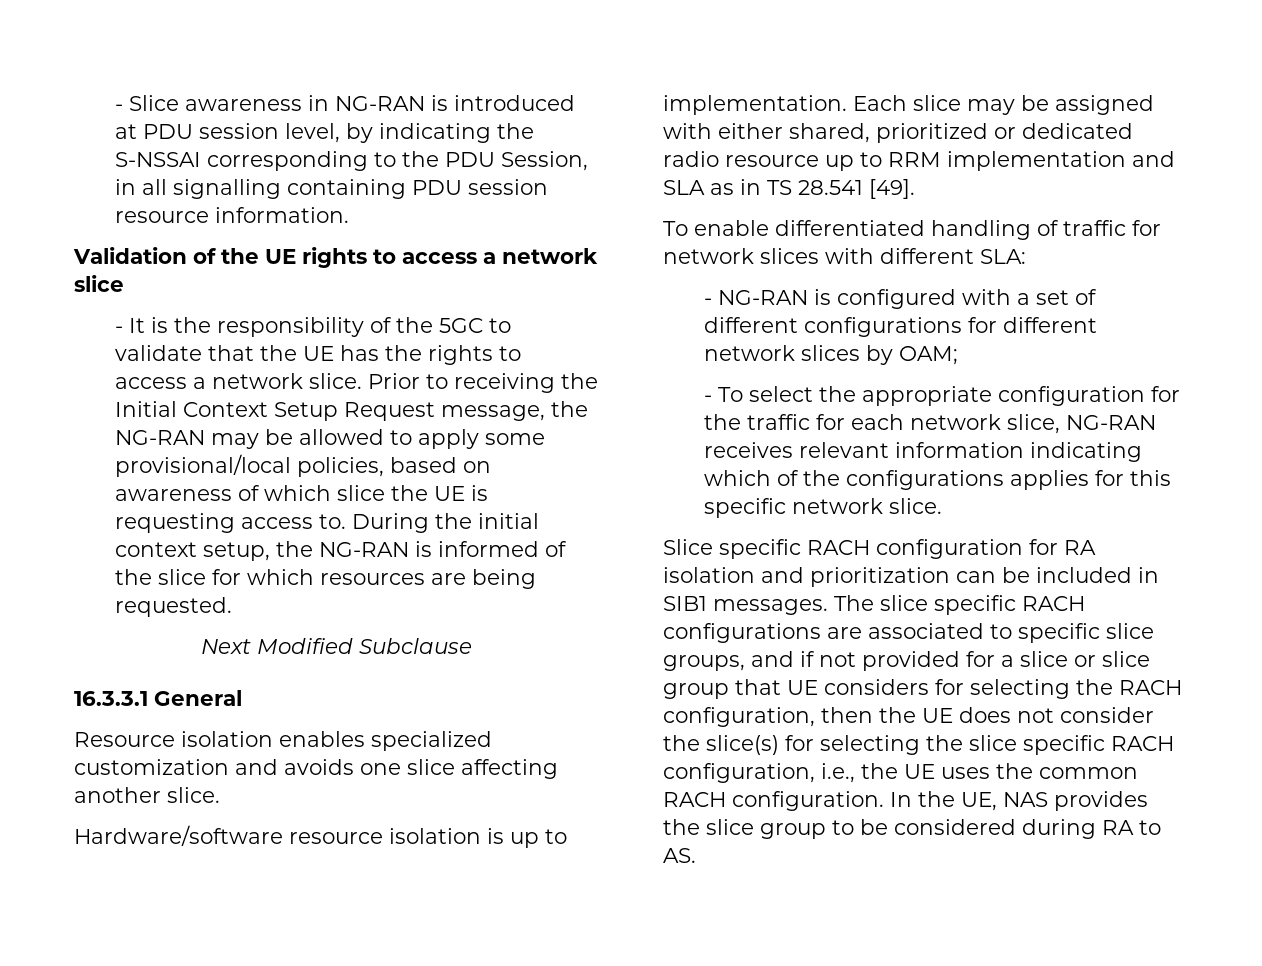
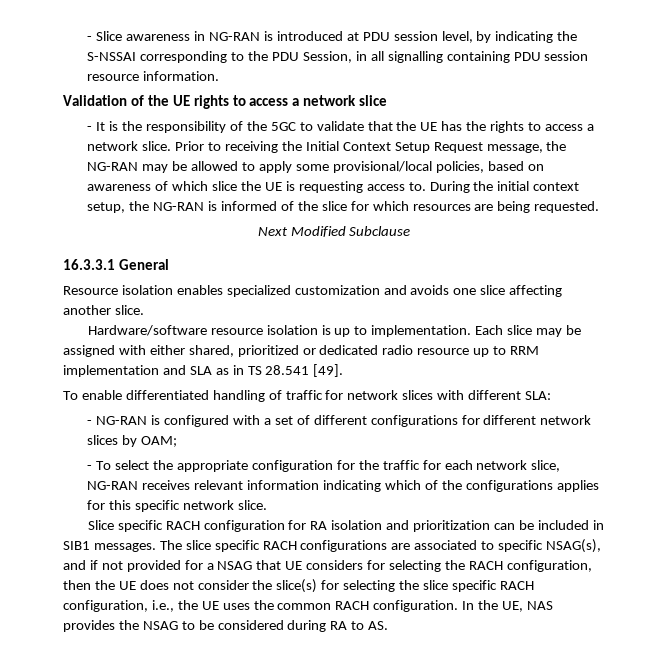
[1106,623,1154,639] [663,655,745,671] slice groups, -> [546,539,602,553] NSAG(s),
[1020,651,1150,667] [663,683,729,699] slice or slice group -> [217,561,253,570] NSAG
[706,819,826,839] slice group -> [142,621,178,630] NSAG

